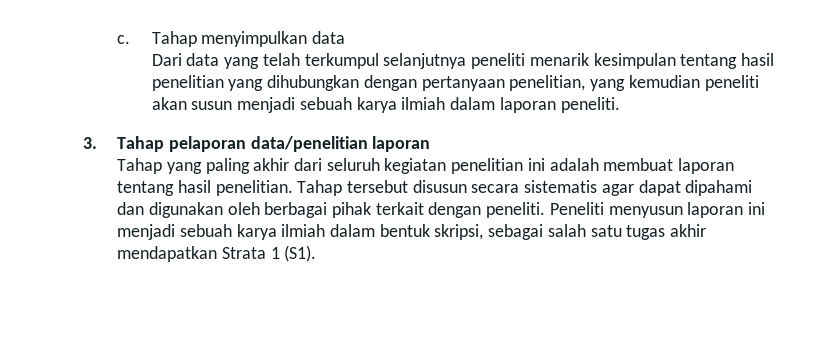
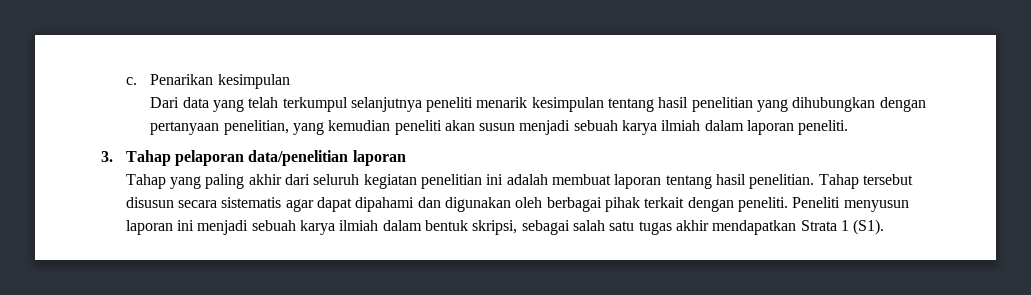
[151,31,346,47] Tahap menyimpulkan data -> [150,74,290,89] Penarikan kesimpulan

